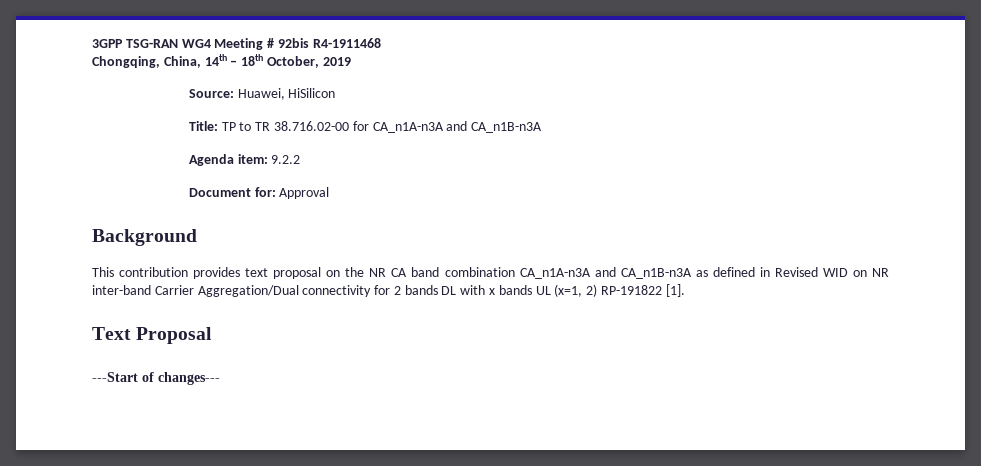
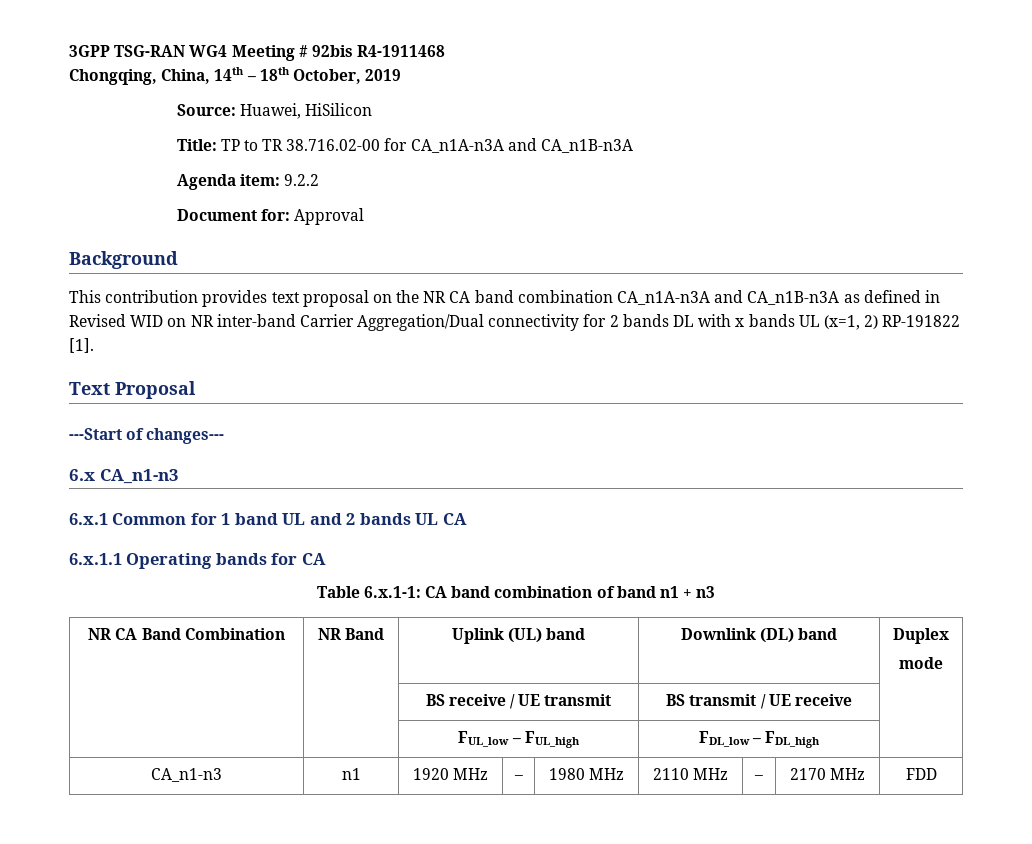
(220, 378) none -> [69,469,179,484] [69,513,467,525] [69,553,326,569] [316,586,716,598] [88,628,285,640] [317,628,385,640] [451,628,586,644] [680,628,838,643] [893,628,949,644] [899,657,943,669] [425,694,612,709] [666,694,852,709] [458,731,580,748] [698,731,821,748] [151,768,222,782] [341,768,361,780] [412,768,489,780] [513,775,523,780] [548,768,625,780] [652,768,729,780] [754,775,763,780] [789,768,866,780] [905,768,937,780] // 6.x CA_n1-n3 // 6.x.1 Common for 1 band UL and 2 bands UL CA // 6.x.1.1 Operating bands for CA // Table 6.x.1-1: CA band combination of band n1 + n3 // NR CA Band Combination | NR Band | Uplink (UL) band | Downlink (DL) band | Duplex // mode // | | BS receive / UE transmit | BS transmit / UE receive | // | | FUL_low – FUL_high | FDL_low – FDL_high | // CA_n1-n3 | n1 | 1920 MHz | – | 1980 MHz | 2110 MHz | – | 2170 MHz | FDD

